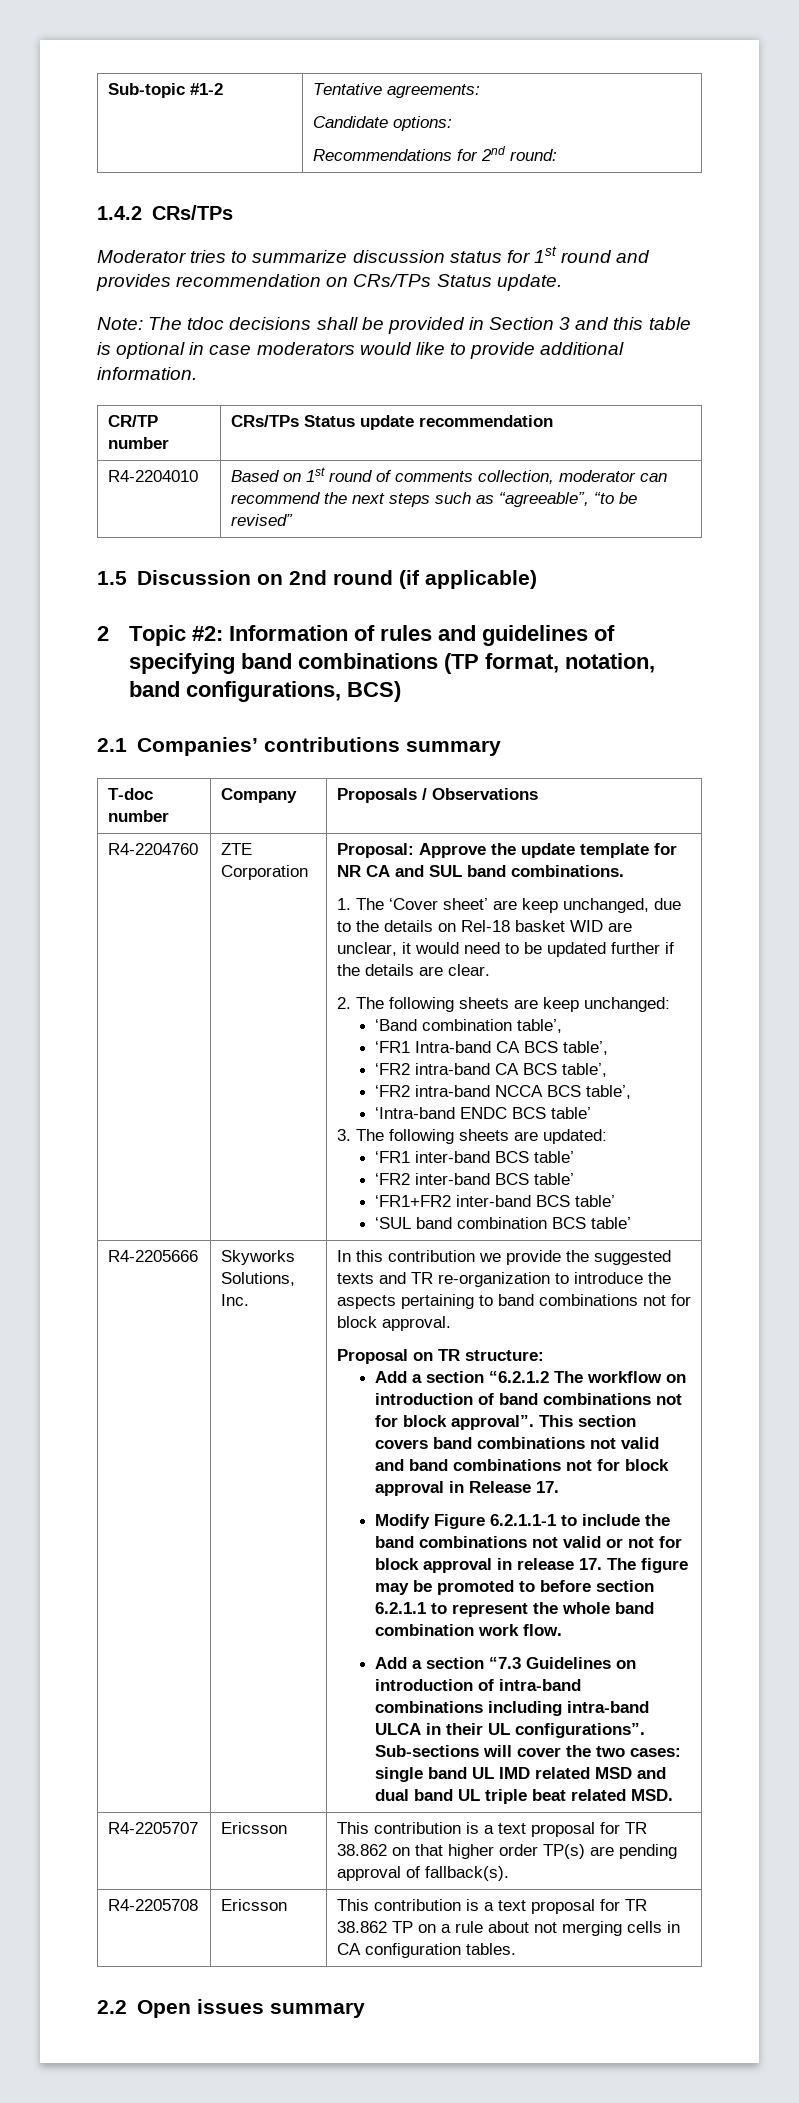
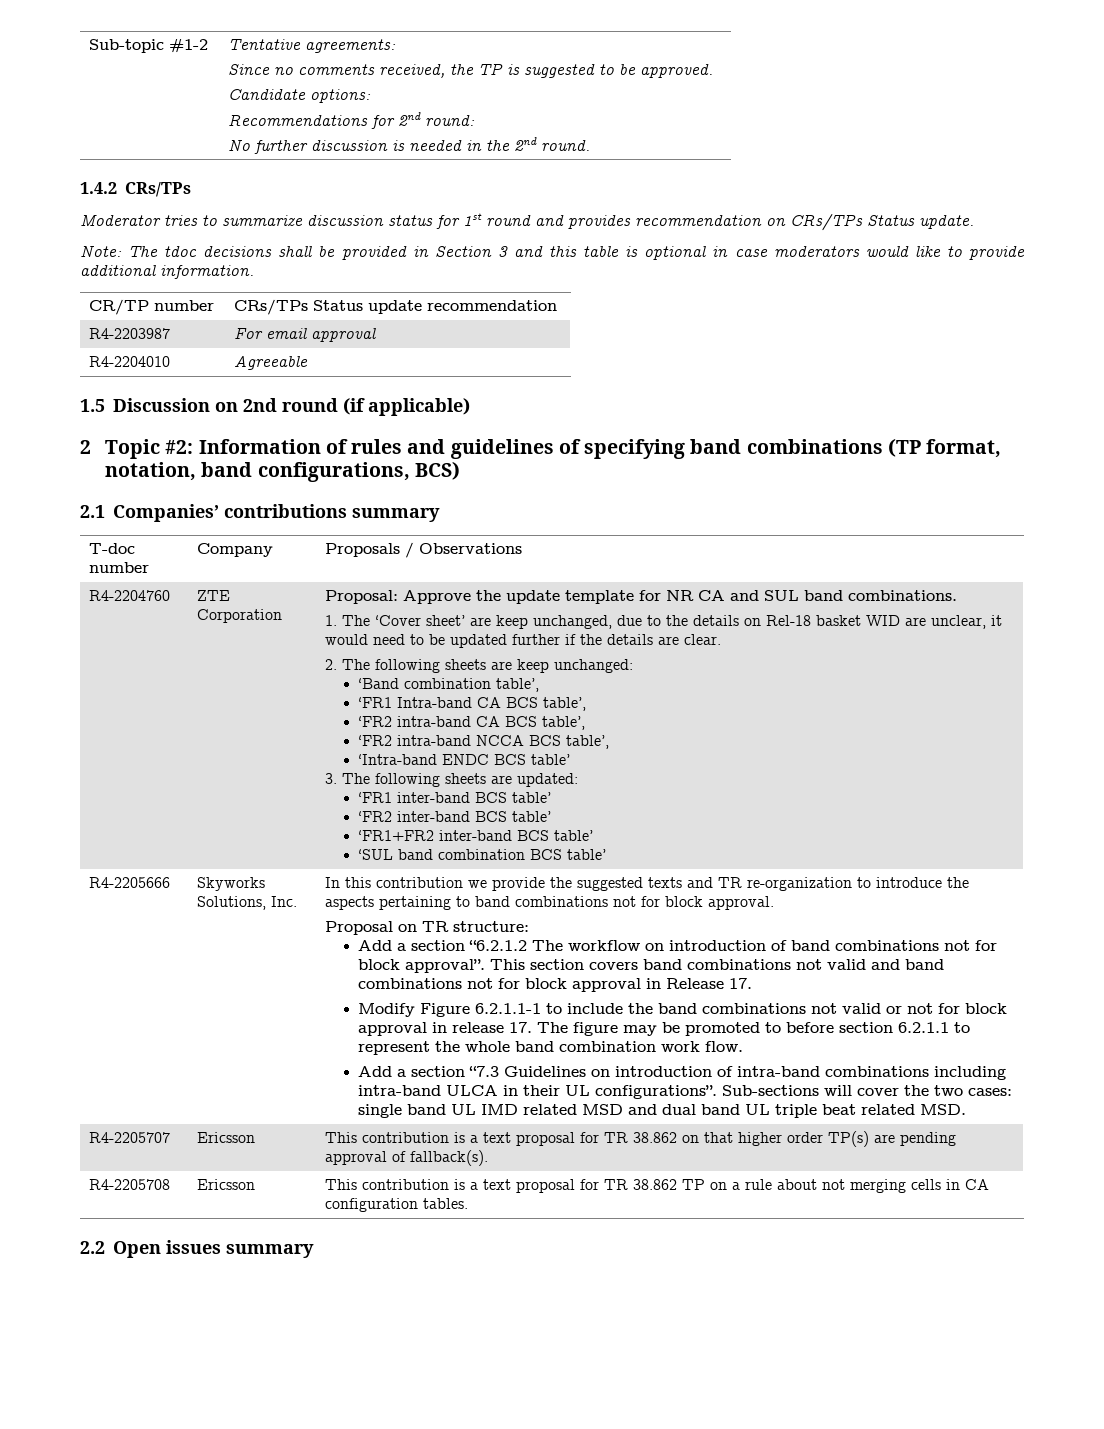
(480, 91) none -> [228,63,714,78] // Since no comments received, the TP is suggested to be approved.
(557, 155) none -> [228,137,591,154] // No further discussion is needed in the 2nd round.
[107,470,198,482] [230,467,667,484] [230,492,637,507] [230,514,293,526] R4-2204010 | Based on 1st round of comments collection, moderator can recommend the next steps such as “agreeable”, “to be revised” -> [89,328,171,339] [234,328,377,342] [89,356,171,367] [234,356,309,370] R4-2203987 | For email approval // R4-2204010 | Agreeable

